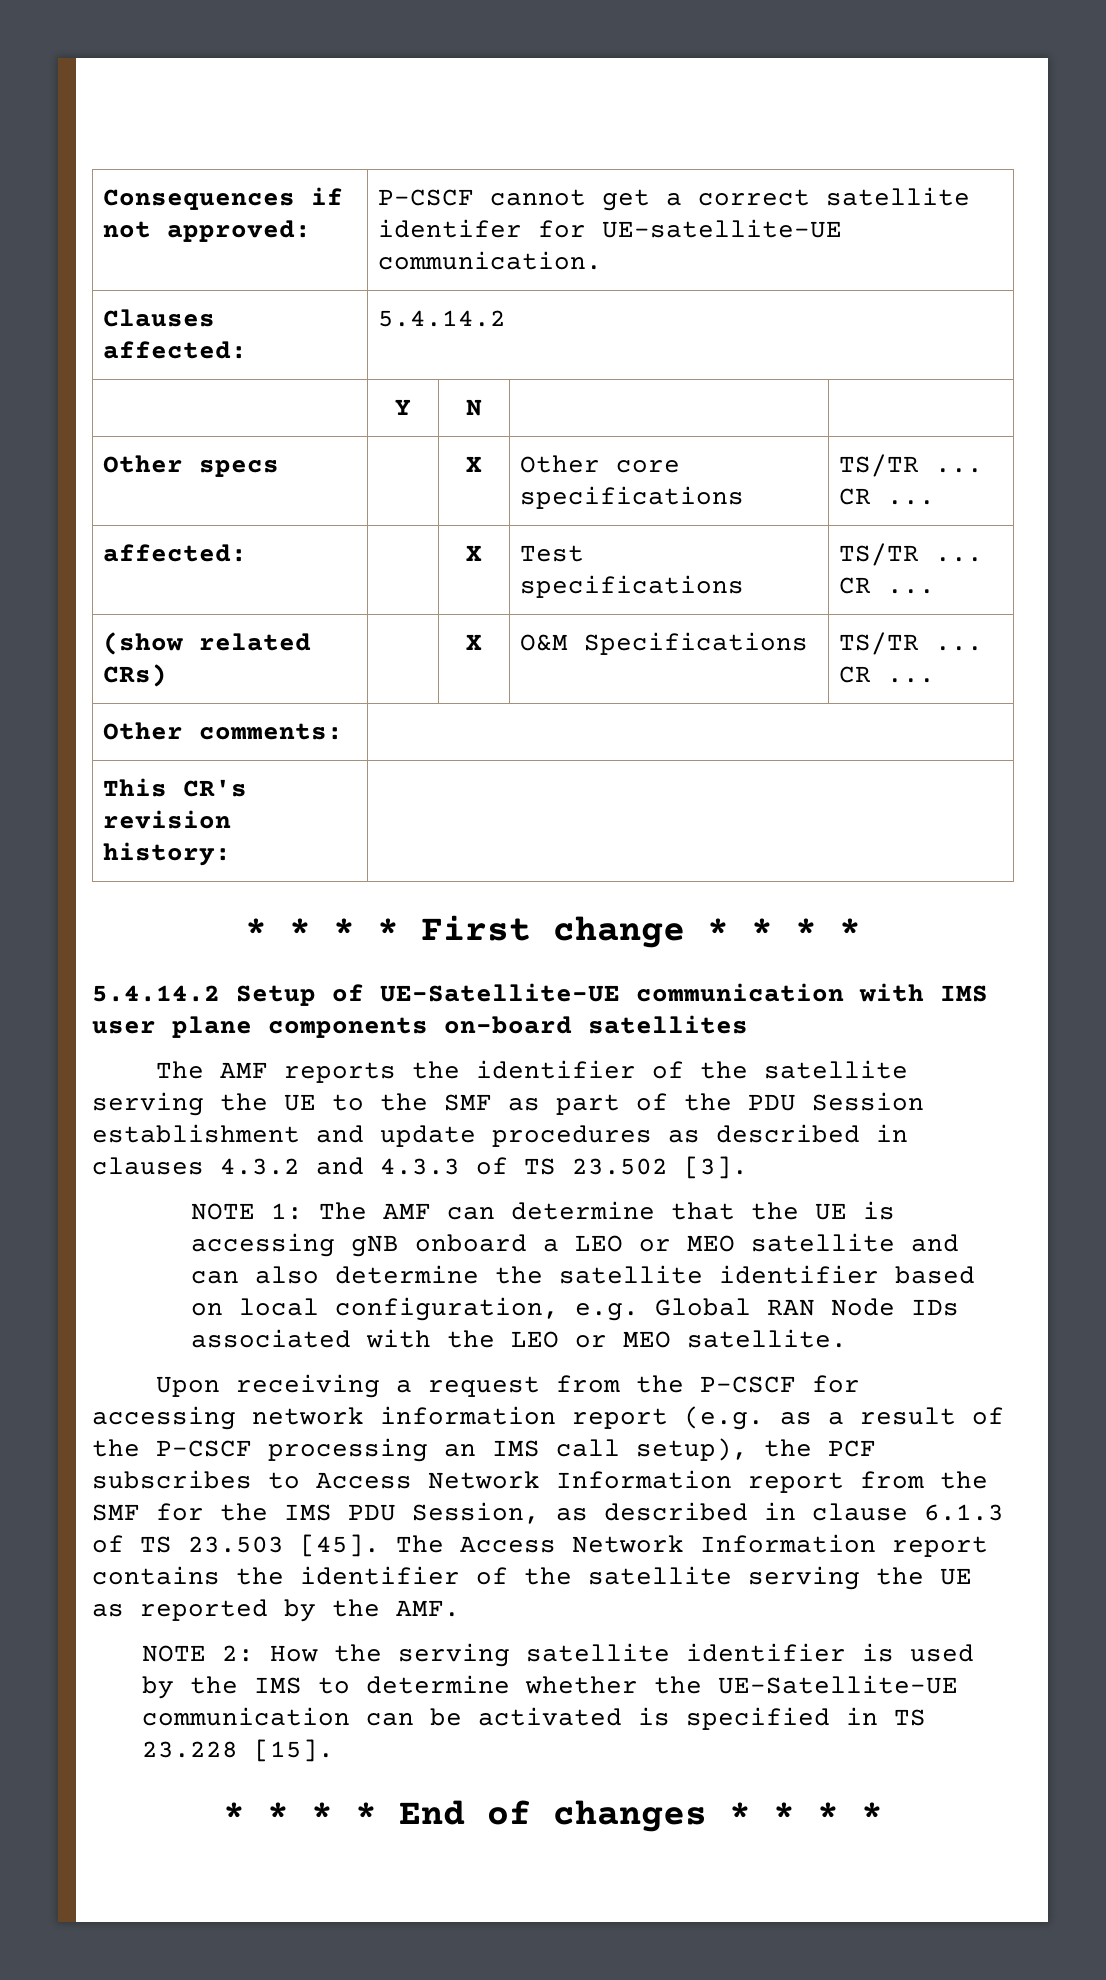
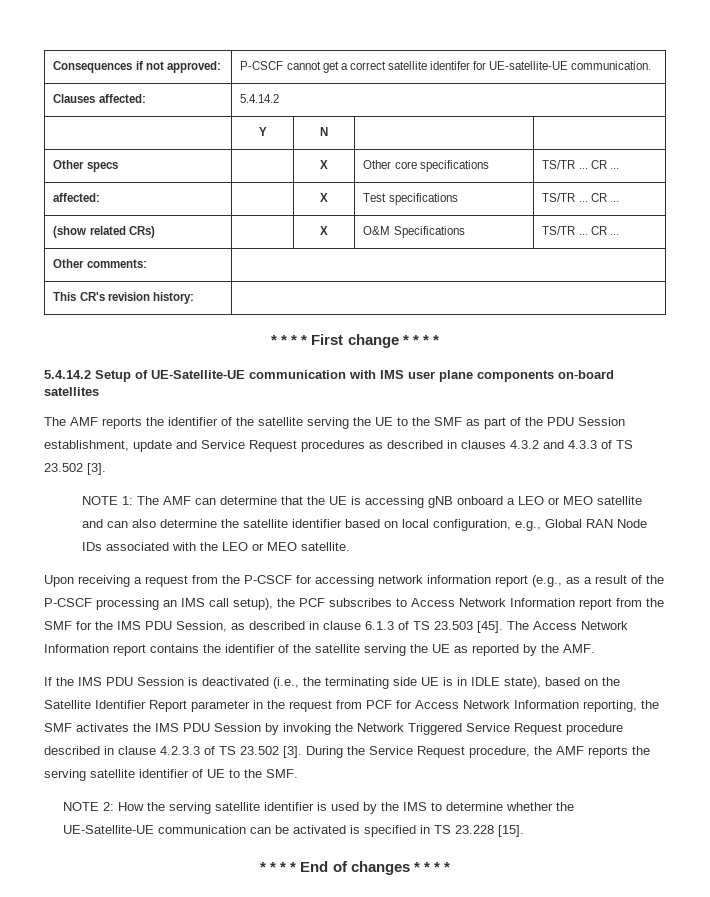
[92,1124,476,1147] establishment and update -> [44,440,297,452] establishment, update and Service Request
[575,1303,640,1321] e.g. -> [515,521,542,531] e.g.,
[684,1406,764,1430] (e.g. -> [532,575,562,587] (e.g.,
(460, 1608) none -> [44,677,620,689] [44,700,659,712] [44,723,623,735] [44,746,650,758] [44,769,298,781] // If the IMS PDU Session is deactivated (i.e., the terminating side UE is in IDLE state), based on the Satellite Identifier Report parameter in the request from PCF for Access Network Information reporting, the SMF activates the IMS PDU Session by invoking the Network Triggered Service Request procedure described in clause 4.2.3.3 of TS 23.502 [3]. During the Service Request procedure, the AMF reports the serving satellite identifier of UE to the SMF.

